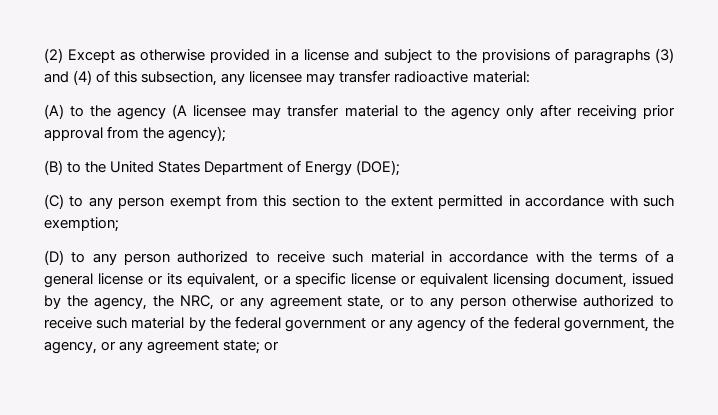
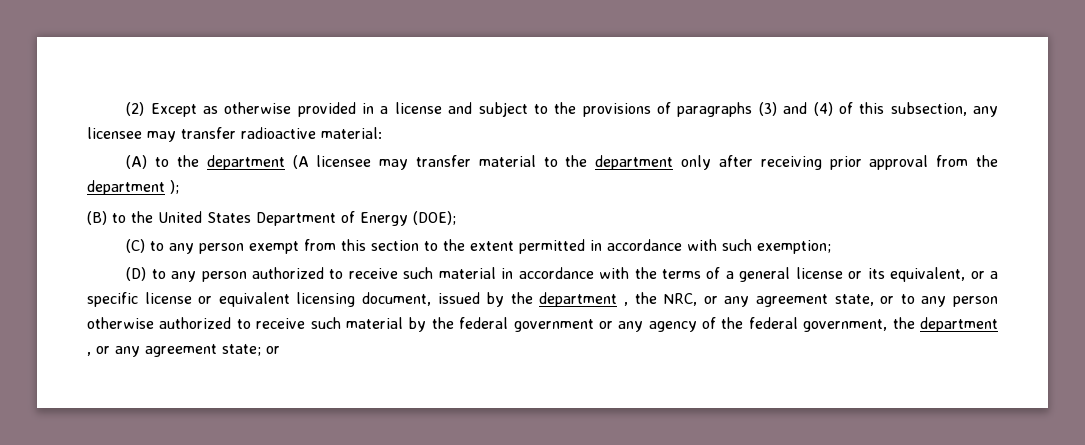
[117,107,167,120] agency -> [206,155,285,170] department
[450,107,500,120] agency -> [595,155,674,170] department
[168,126,227,142] agency); -> [87,180,179,195] department );
[93,297,147,310] agency, -> [539,292,629,307] department ,
[44,341,97,354] agency, -> [920,317,999,332] [87,352,91,356] department ,

